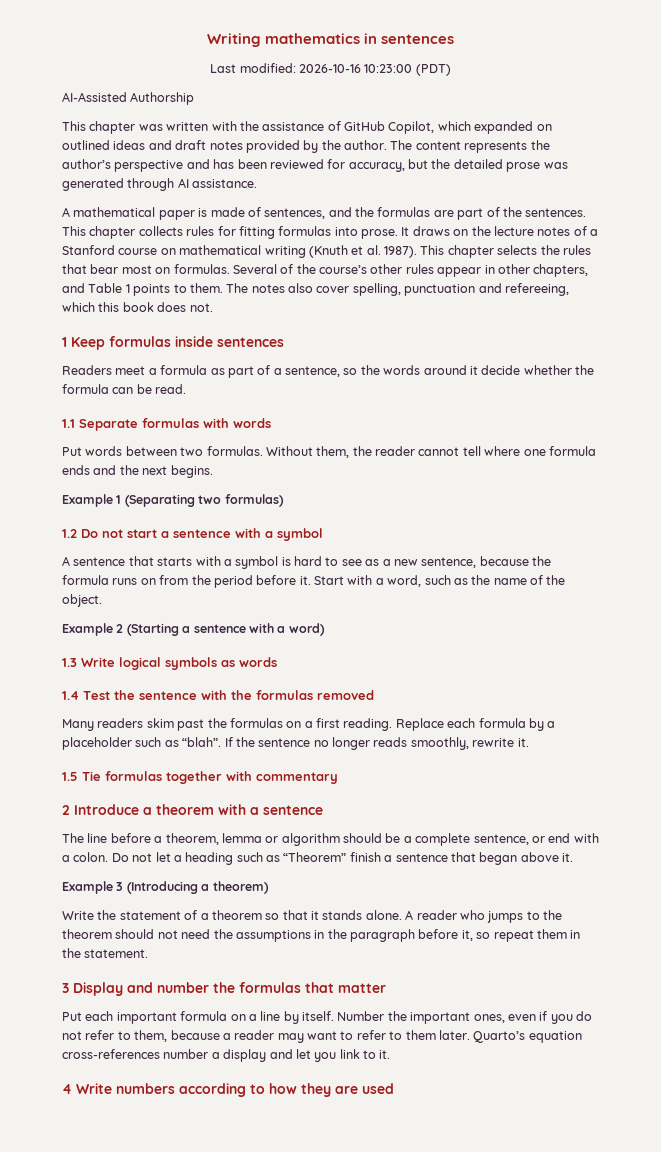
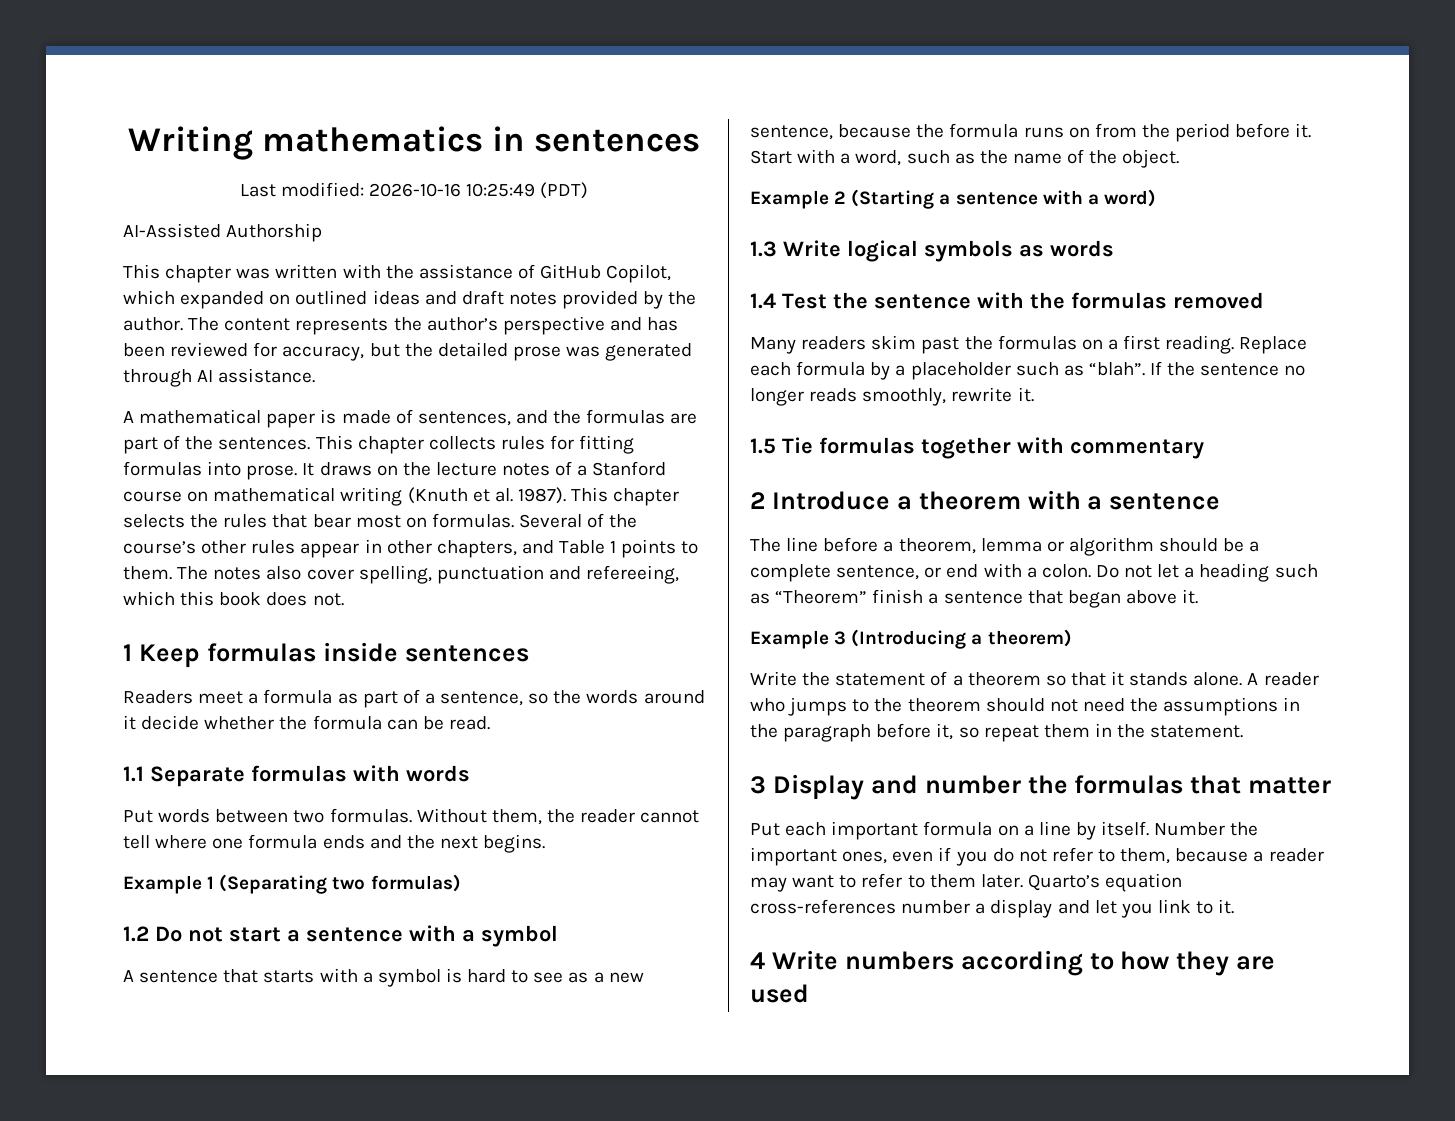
[364,64,413,73] 10:23:00 -> [466,183,536,197] 10:25:49

